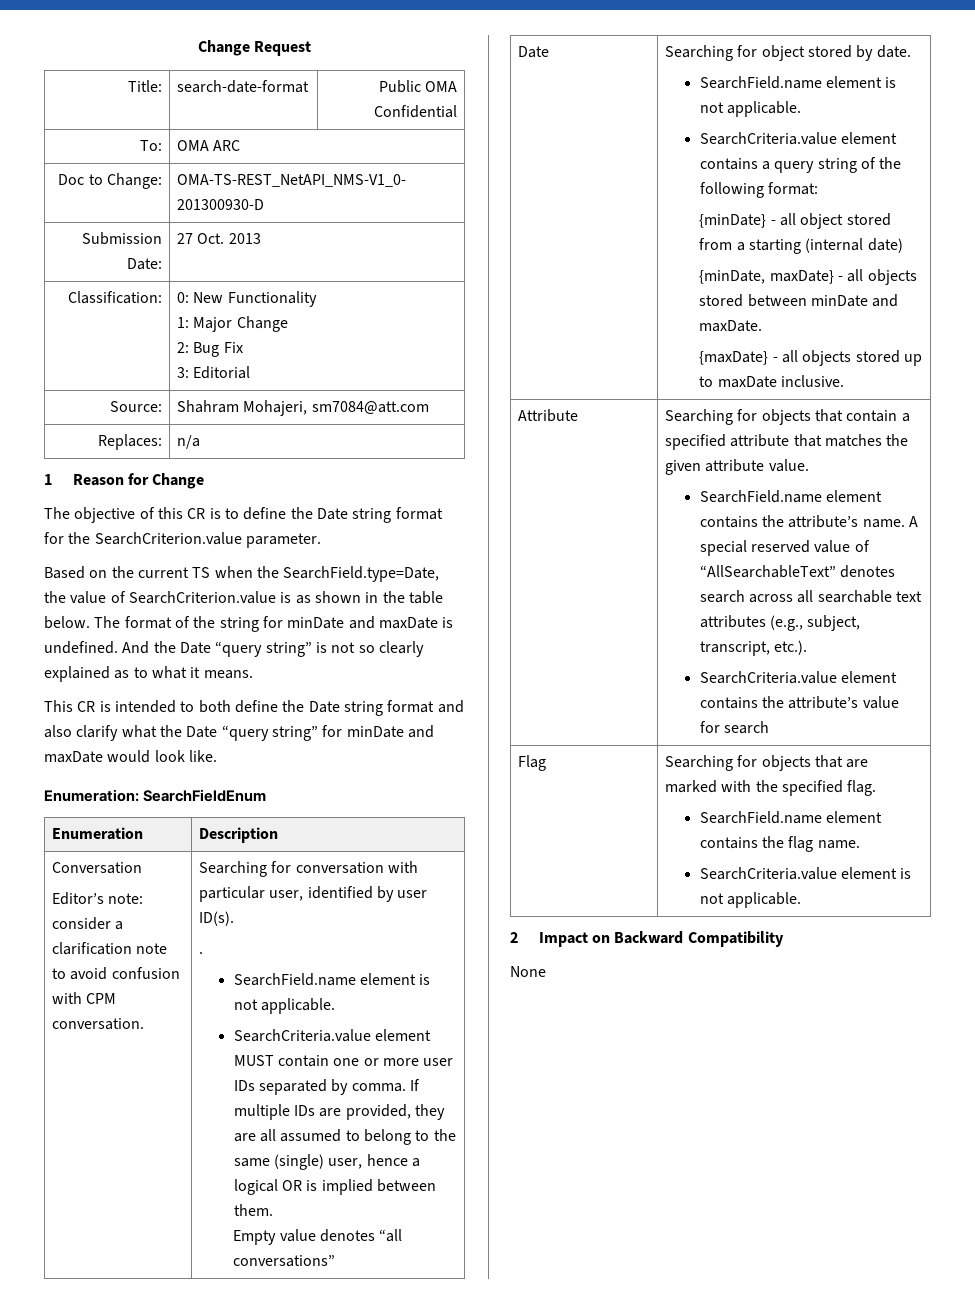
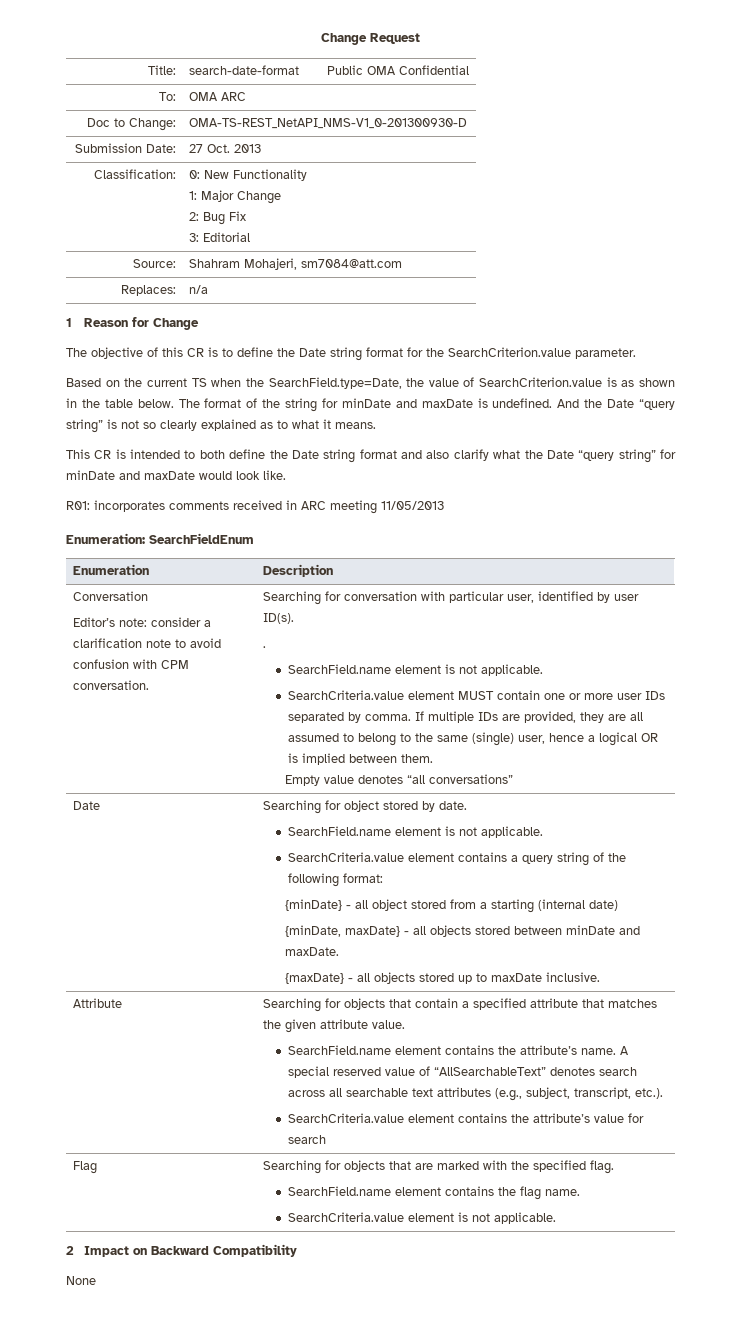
(217, 756) none -> [66,500,444,514] // R01: incorporates comments received in ARC meeting 11/05/2013

